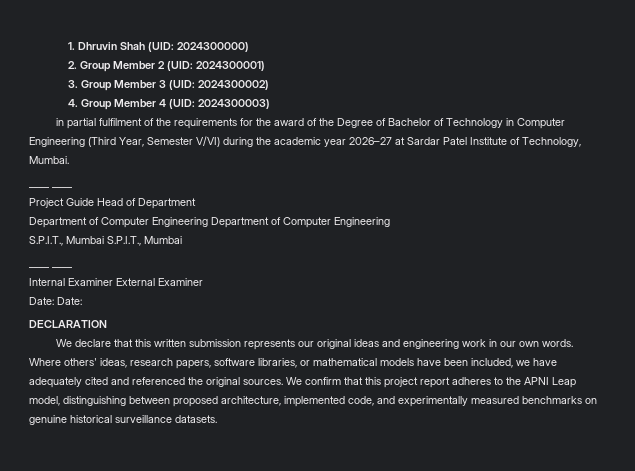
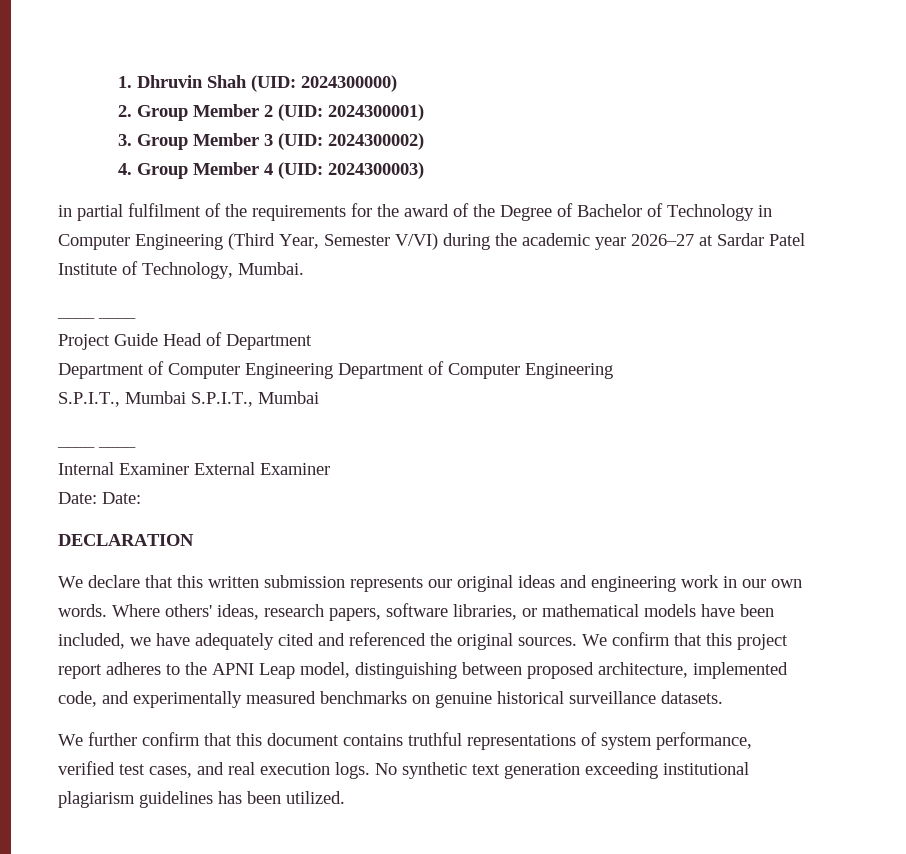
(217, 419) none -> [58,732,752,750] [58,761,749,779] [58,791,345,808] // We further confirm that this document contains truthful representations of system performance, verified test cases, and real execution logs. No synthetic text generation exceeding institutional plagiarism guidelines has been utilized.

